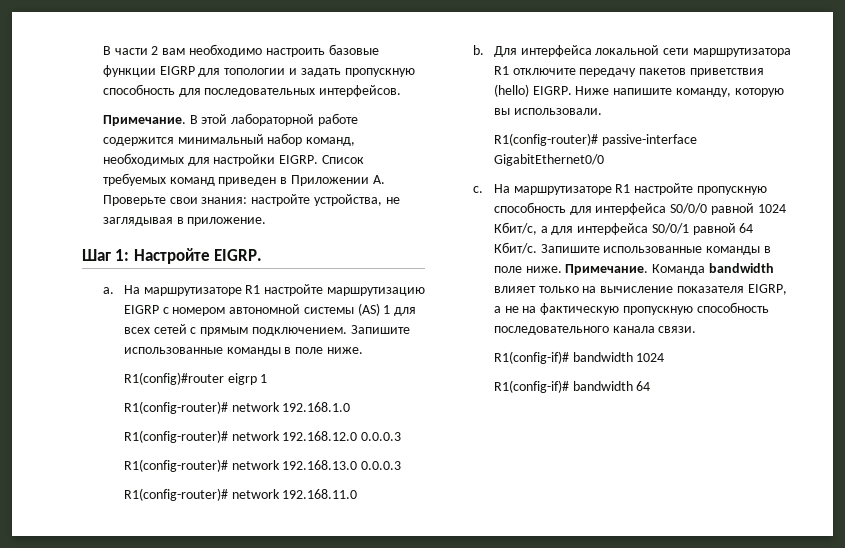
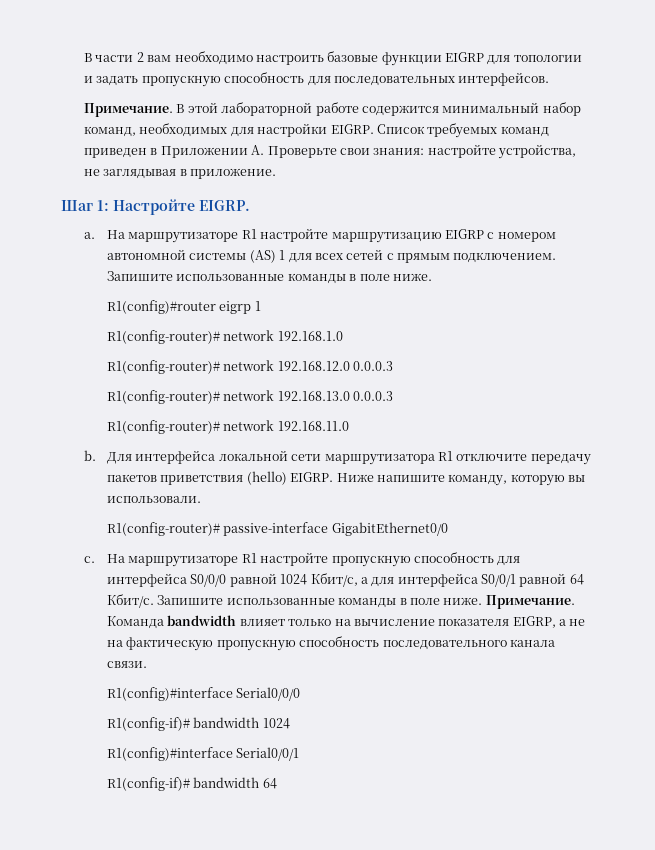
(697, 329) none -> [107,687,301,701] // R1(config)#interface Serial0/0/0
(665, 357) none -> [107,747,300,761] // R1(config)#interface Serial0/0/1

